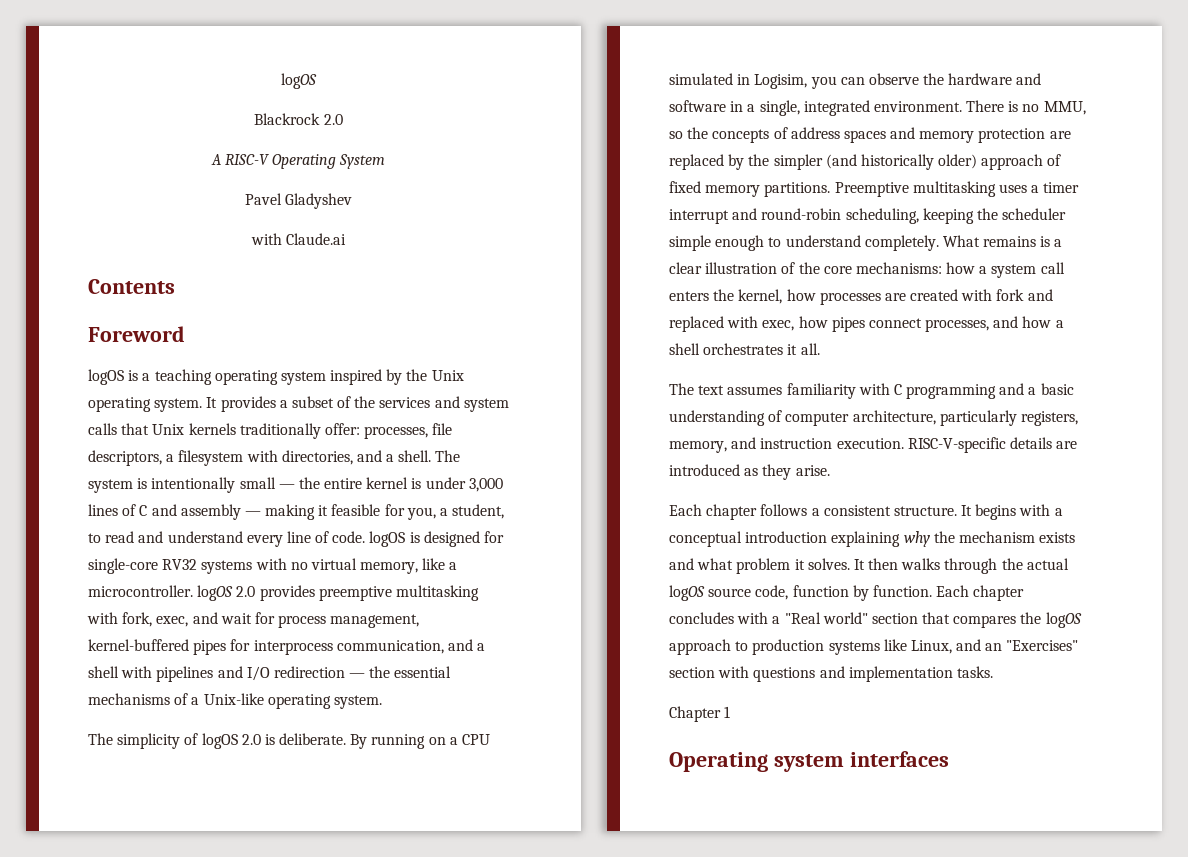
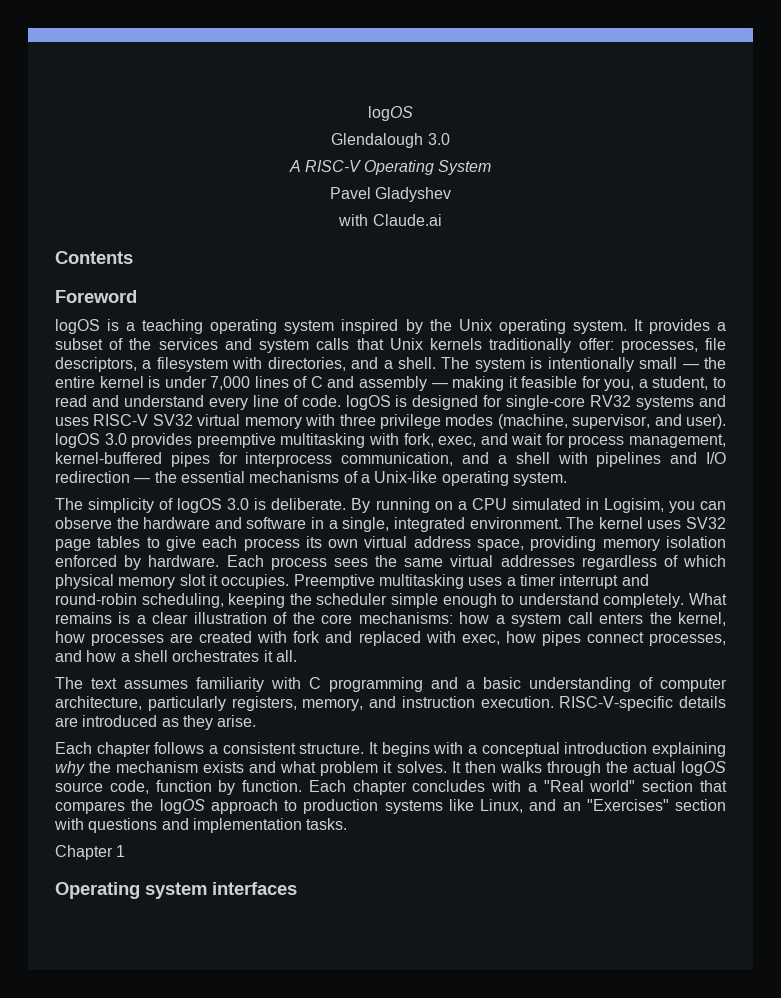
[254,113,343,125] Blackrock 2.0 -> [331,133,450,148] Glendalough 3.0
[468,478,503,492] 3,000 -> [210,376,251,390] 7,000
[255,558,458,574] [88,585,256,601] with no virtual memory, like a microcontroller. logOS 2.0 -> [699,395,727,407] [55,414,726,429] [55,433,127,448] and uses RISC-V SV32 virtual memory with three privilege modes (machine, supervisor, and user). logOS 3.0
[241,734,261,745] 2.0 -> [227,498,250,510] 3.0
[966,100,1086,115] [669,127,1071,143] [669,154,1062,170] [669,181,831,197] There is no MMU, so the concepts of address spaces and memory protection are replaced by the simpler (and historically older) approach of fixed memory partitions. -> [566,517,727,529] [55,536,726,551] [55,555,726,570] [55,574,290,589] The kernel uses SV32 page tables to give each process its own virtual address space, providing memory isolation enforced by hardware. Each process sees the same virtual addresses regardless of which physical memory slot it occupies.

